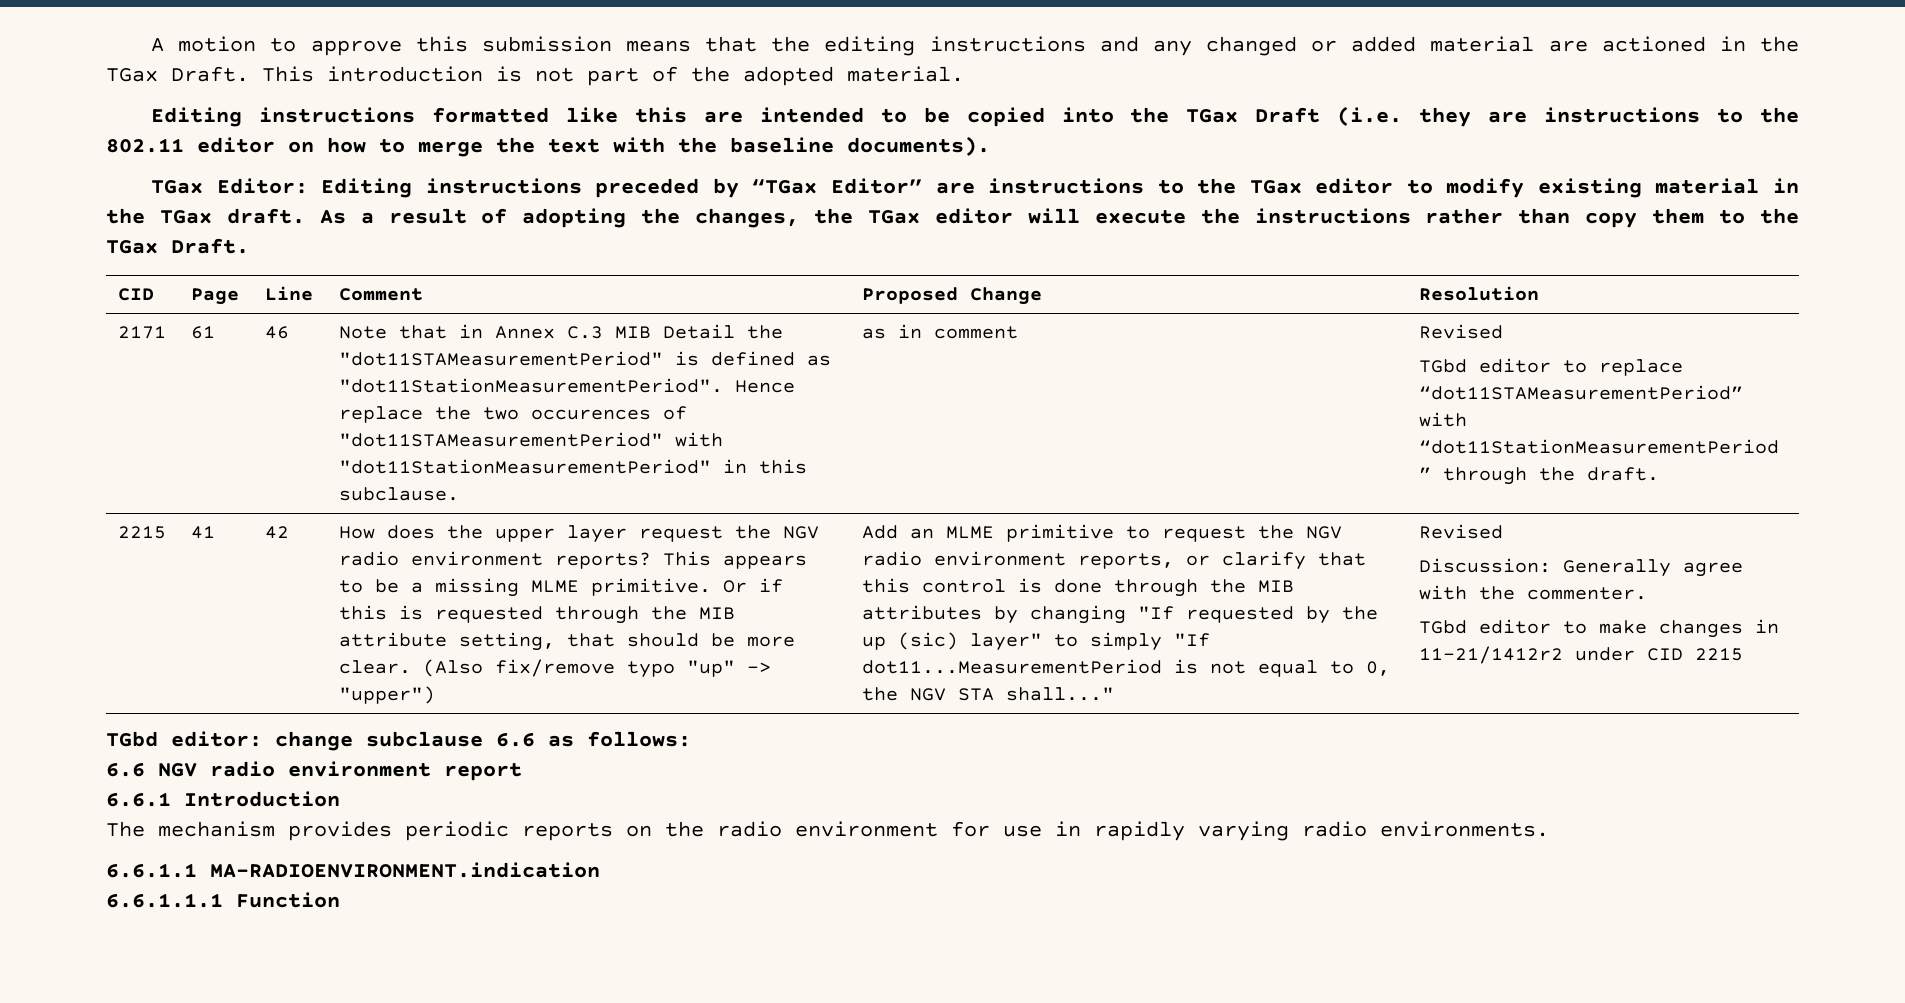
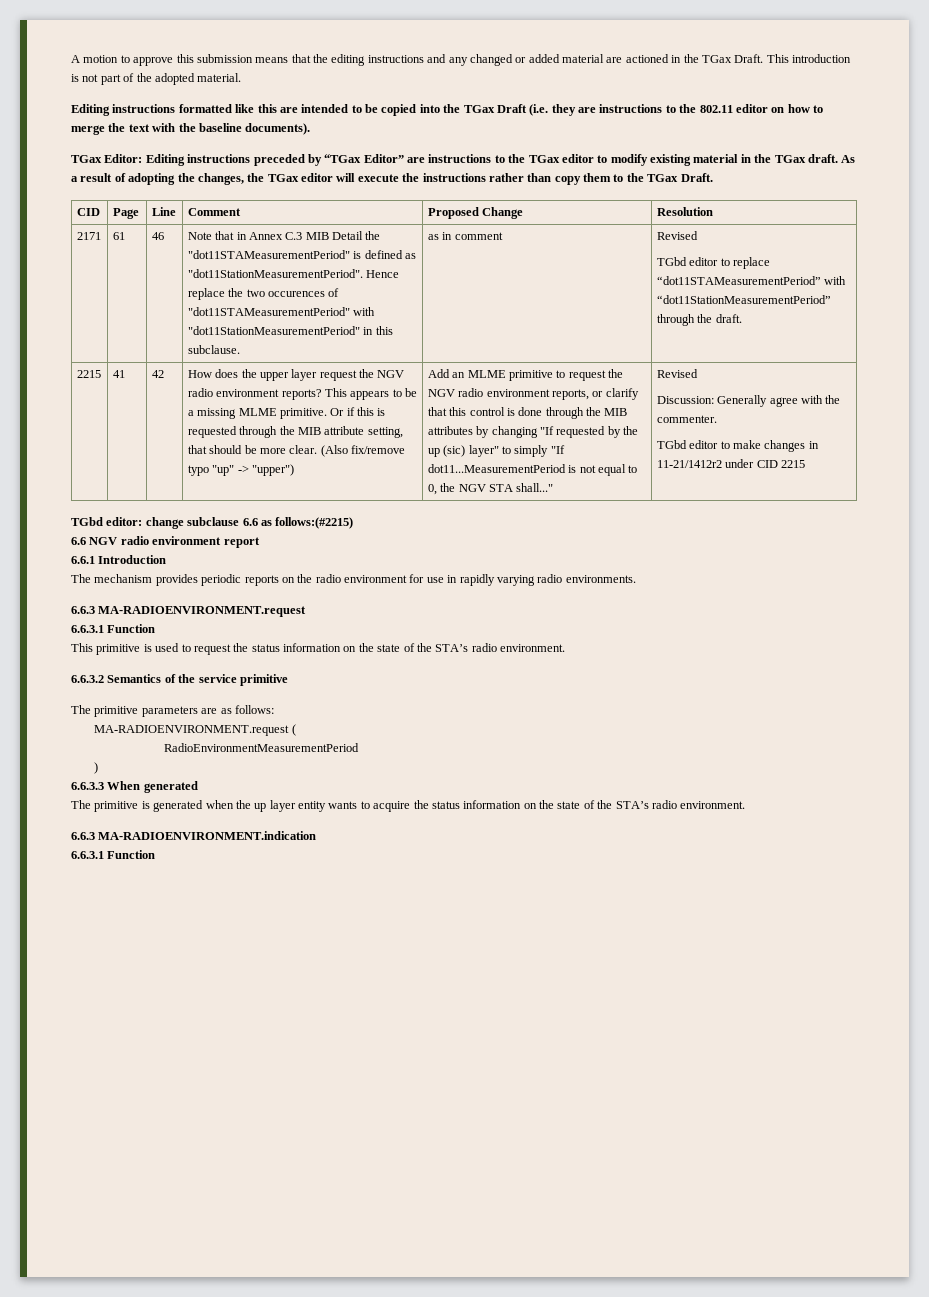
[587,731,691,747] follows: -> [275,517,354,529] follows:(#2215)
[106,863,197,878] 6.6.1.1 -> [71,606,307,617] [71,624,156,633] [71,643,565,655] [71,674,288,686] [71,705,274,717] [94,724,296,736] [164,743,360,752] [94,762,99,774] [71,781,198,793] [71,800,746,812] [71,832,95,840] 6.6.3 MA-RADIOENVIRONMENT.request // 6.6.3.1 Function // This primitive is used to request the status information on the state of the STA’s radio environment. // 6.6.3.2 Semantics of the service primitive // The primitive parameters are as follows: // MA-RADIOENVIRONMENT.request ( // RadioEnvironmentMeasurementPeriod // ) // 6.6.3.3 When generated // The primitive is generated when the up layer entity wants to acquire the status information on the state of the STA’s radio environment. // 6.6.3
[106,893,223,908] 6.6.1.1.1 -> [71,851,104,859] 6.6.3.1

